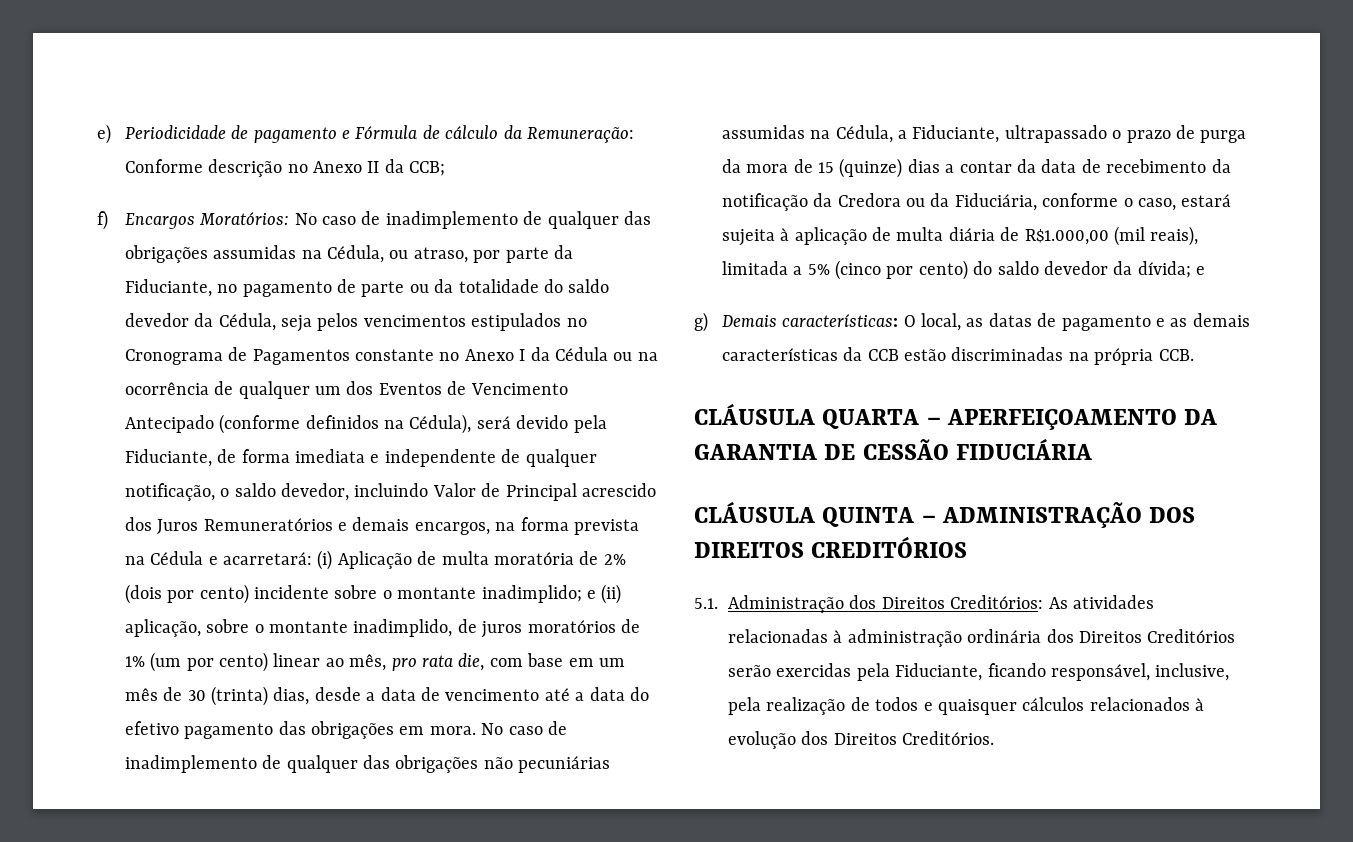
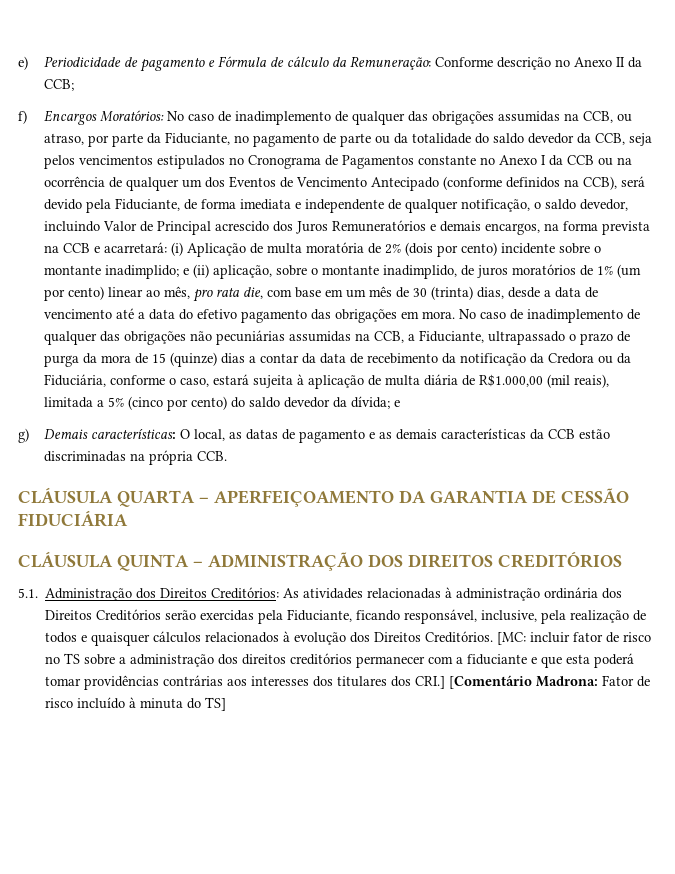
[326,245,384,263] Cédula, -> [583,111,614,123] CCB,
[218,313,276,331] Cédula, -> [595,133,626,145] CCB,
[554,347,608,361] Cédula -> [567,155,595,165] CCB
[409,414,472,434] Cédula), -> [583,176,618,190] CCB),
[150,551,204,565] Cédula -> [63,243,91,253] CCB
[835,125,893,143] Cédula, -> [374,331,405,343] CCB,
(995, 738) none -> [497,632,652,645] [45,653,635,668] [45,675,651,690] [45,697,227,711] [MC: incluir fator de risco no TS sobre a administração dos direitos creditórios permanecer com a fiduciante e que esta poderá tomar providências contrárias aos interesses dos titulares dos CRI.] [Comentário Madrona: Fator de risco incluído à minuta do TS]

